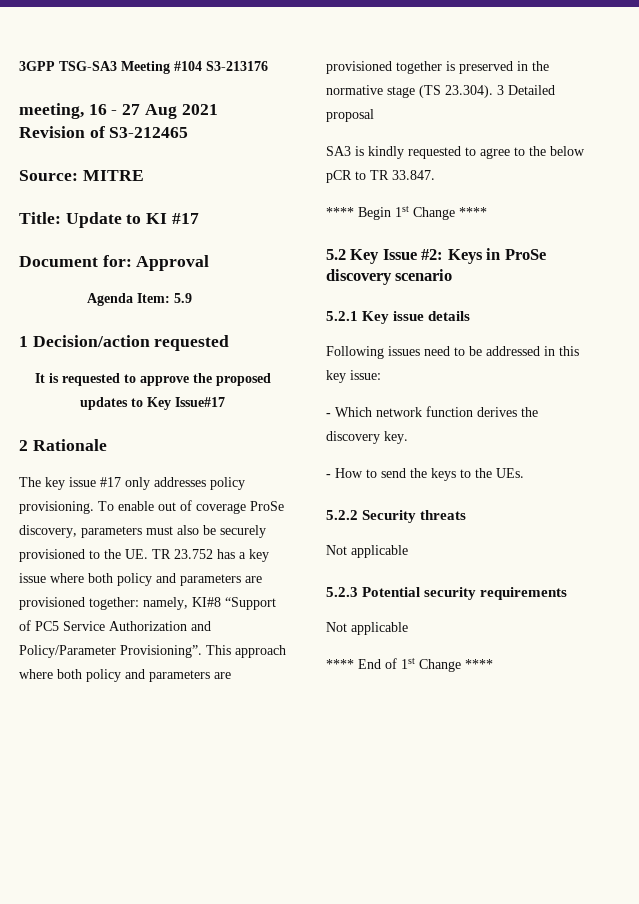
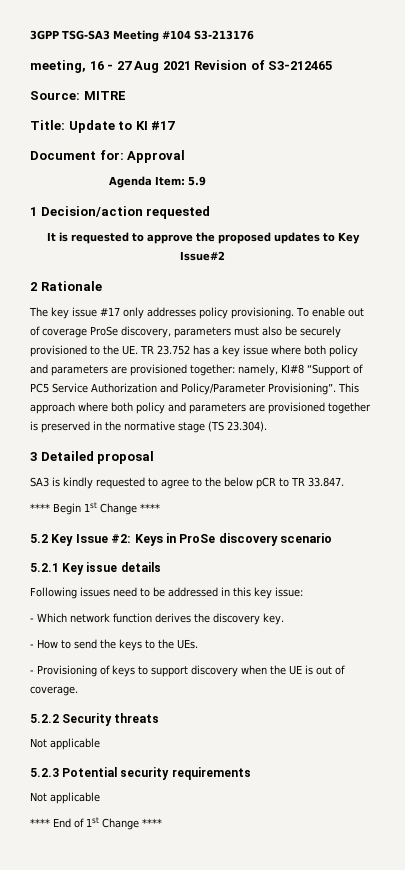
[175,397,225,407] Issue#17 -> [180,251,225,261] Issue#2
(493, 91) none -> (267, 426) //
(524, 473) none -> [30,665,345,677] [30,686,78,696] // - Provisioning of keys to support discovery when the UE is out of coverage.

